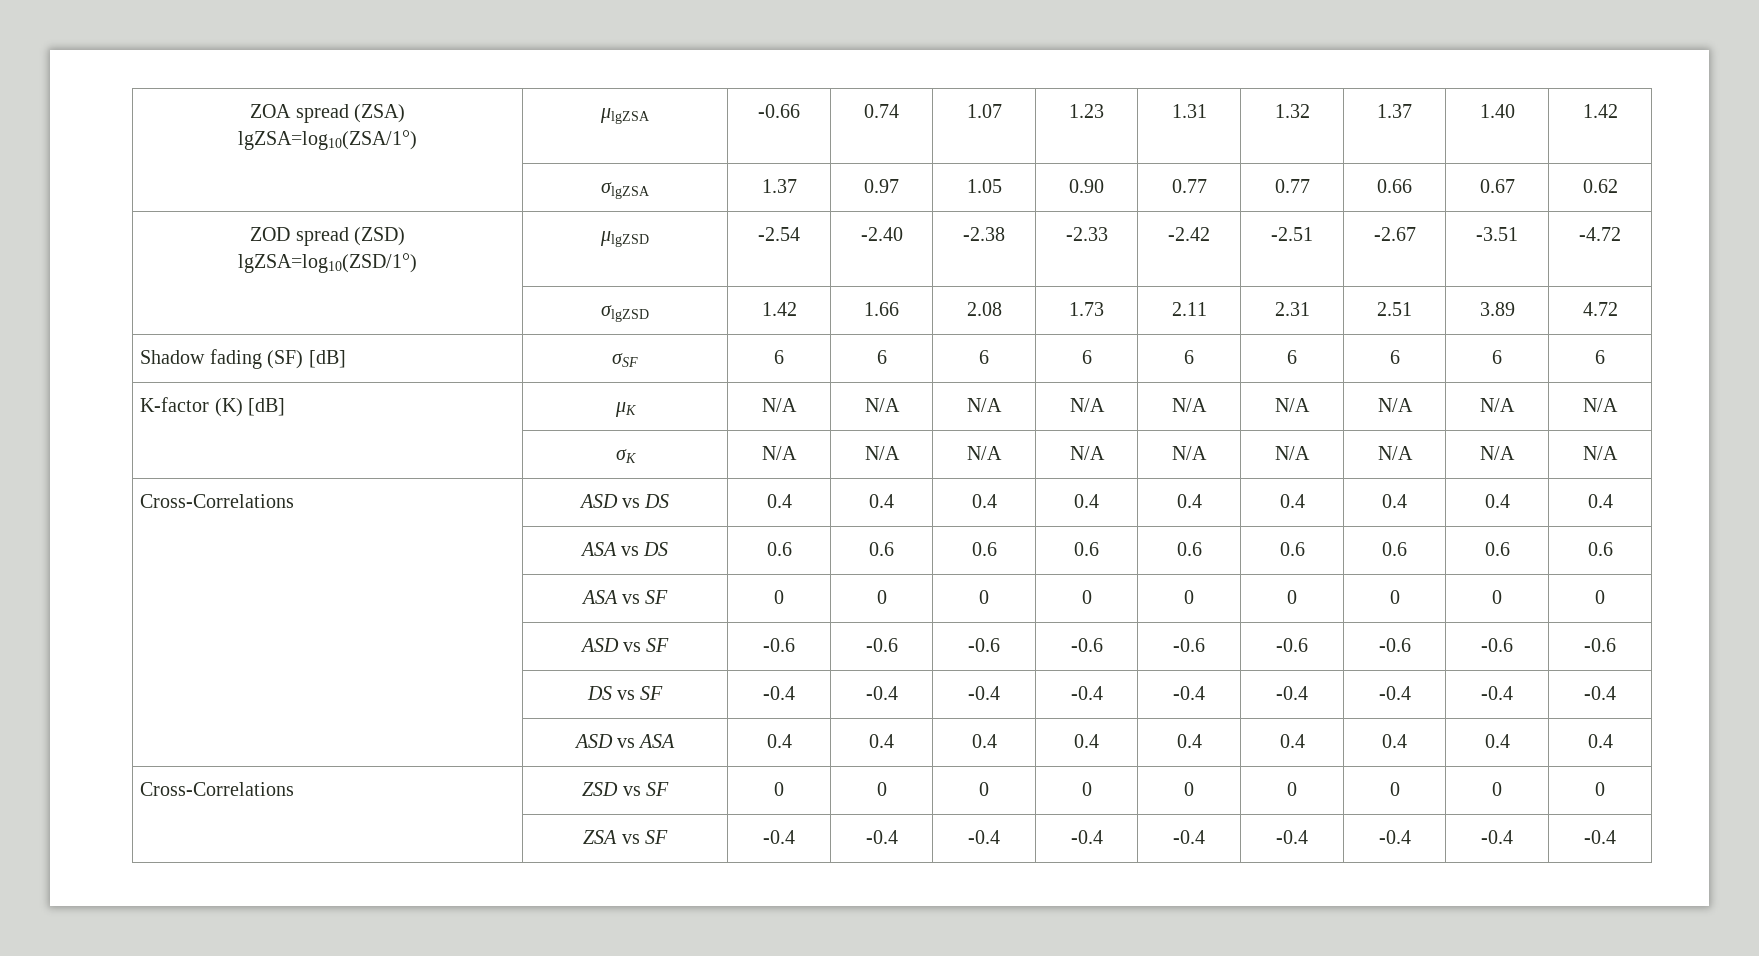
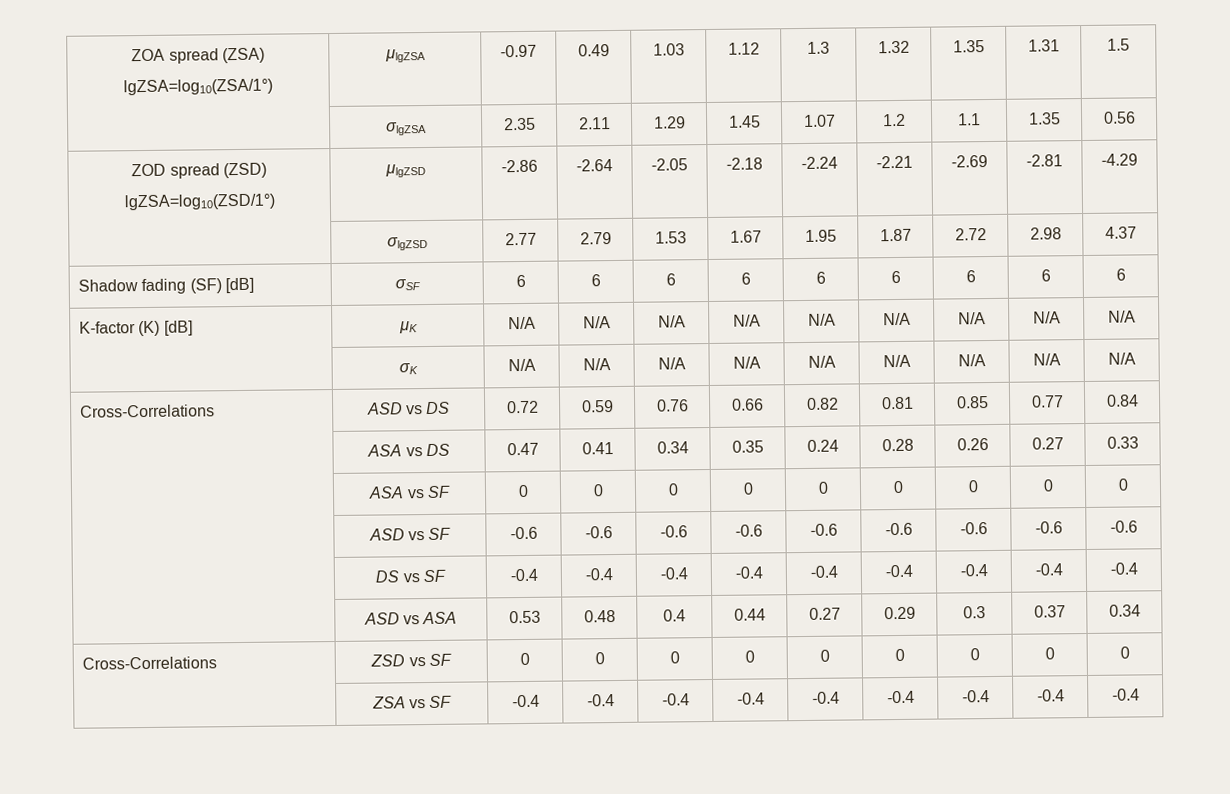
[758,104,800,118] [864,104,899,118] [966,104,1002,118] [1069,104,1104,118] [1171,104,1207,118] [1274,104,1310,118] [1377,104,1412,118] [1479,104,1515,118] [1582,104,1618,118] [601,182,650,199] [761,179,797,193] [864,179,899,193] [966,179,1002,193] [1069,179,1104,193] [1171,179,1207,193] [1274,179,1310,193] [1377,179,1412,193] [1479,179,1515,193] [1582,179,1618,193] -0.66 | 0.74 | 1.07 | 1.23 | 1.31 | 1.32 | 1.37 | 1.40 | 1.42 // | σlgZSA | 1.37 | 0.97 | 1.05 | 0.90 | 0.77 | 0.77 | 0.66 | 0.67 | 0.62 -> [500,44,537,58] [577,44,610,57] [652,43,685,56] [727,42,760,55] [807,41,830,54] [877,40,910,54] [952,40,985,53] [1027,39,1060,52] [1107,38,1130,51] [386,121,427,136] [503,117,536,131] [578,117,611,130] [653,116,686,129] [728,115,761,128] [803,114,836,127] [883,113,906,127] [957,113,981,126] [1027,112,1061,125] [1102,111,1136,124] -0.97 | 0.49 | 1.03 | 1.12 | 1.3 | 1.32 | 1.35 | 1.31 | 1.5 // | σlgZSA | 2.35 | 2.11 | 1.29 | 1.45 | 1.07 | 1.2 | 1.1 | 1.35 | 0.56
[758,227,800,241] [860,227,903,241] [963,227,1005,241] [1065,227,1108,241] [1168,227,1210,241] [1271,227,1313,241] [1373,227,1416,241] [1476,227,1518,241] [1579,227,1621,241] [601,305,649,322] [761,302,797,316] [864,302,899,316] [966,302,1002,316] [1069,302,1104,316] [1171,302,1207,316] [1274,302,1310,316] [1377,302,1412,316] [1479,302,1515,316] [1582,302,1618,316] -2.54 | -2.40 | -2.38 | -2.33 | -2.42 | -2.51 | -2.67 | -3.51 | -4.72 // | σlgZSD | 1.42 | 1.66 | 2.08 | 1.73 | 2.11 | 2.31 | 2.51 | 3.89 | 4.72 -> [501,159,538,173] [576,159,613,172] [651,158,688,171] [726,157,763,170] [801,156,838,170] [876,155,913,169] [951,155,988,168] [1026,154,1063,167] [1101,153,1138,166] [386,236,428,251] [504,232,537,246] [579,232,612,245] [654,231,687,244] [729,230,762,243] [804,229,837,242] [879,228,912,242] [954,228,987,241] [1029,227,1062,240] [1104,226,1137,239] -2.86 | -2.64 | -2.05 | -2.18 | -2.24 | -2.21 | -2.69 | -2.81 | -4.29 // | σlgZSD | 2.77 | 2.79 | 1.53 | 1.67 | 1.95 | 1.87 | 2.72 | 2.98 | 4.37
[766,494,792,508] [869,494,894,508] [971,494,997,508] [1074,494,1099,508] [1176,494,1202,508] [1279,494,1305,508] [1382,494,1407,508] [1484,494,1510,508] [1587,494,1613,508] [579,542,669,556] [766,542,792,556] [869,542,894,556] [971,542,997,556] [1074,542,1099,556] [1176,542,1202,556] [1279,542,1305,556] [1382,542,1407,556] [1484,542,1510,556] [1587,542,1613,556] 0.4 | 0.4 | 0.4 | 0.4 | 0.4 | 0.4 | 0.4 | 0.4 | 0.4 // | ASA vs DS | 0.6 | 0.6 | 0.6 | 0.6 | 0.6 | 0.6 | 0.6 | 0.6 | 0.6 -> [506,400,539,414] [581,400,614,413] [656,399,689,412] [731,398,764,411] [806,397,839,410] [881,396,914,410] [956,396,989,409] [1031,395,1064,408] [1106,394,1139,407] [367,443,450,457] [506,442,539,456] [581,442,614,455] [656,441,689,454] [731,440,764,453] [806,439,839,452] [881,438,914,452] [956,438,989,451] [1031,437,1064,450] [1106,436,1139,449] 0.72 | 0.59 | 0.76 | 0.66 | 0.82 | 0.81 | 0.85 | 0.77 | 0.84 // | ASA vs DS | 0.47 | 0.41 | 0.34 | 0.35 | 0.24 | 0.28 | 0.26 | 0.27 | 0.33
[766,734,792,748] [869,734,894,748] [971,734,997,748] [1074,734,1099,748] [1176,734,1202,748] [1279,734,1305,748] [1382,734,1407,748] [1484,734,1510,748] [1587,734,1613,748] 0.4 | 0.4 | 0.4 | 0.4 | 0.4 | 0.4 | 0.4 | 0.4 | 0.4 -> [508,610,541,624] [583,610,616,623] [663,609,686,622] [733,608,766,621] [808,607,841,620] [883,606,916,620] [963,606,986,619] [1033,605,1066,618] [1108,604,1141,617] 0.53 | 0.48 | 0.4 | 0.44 | 0.27 | 0.29 | 0.3 | 0.37 | 0.34

